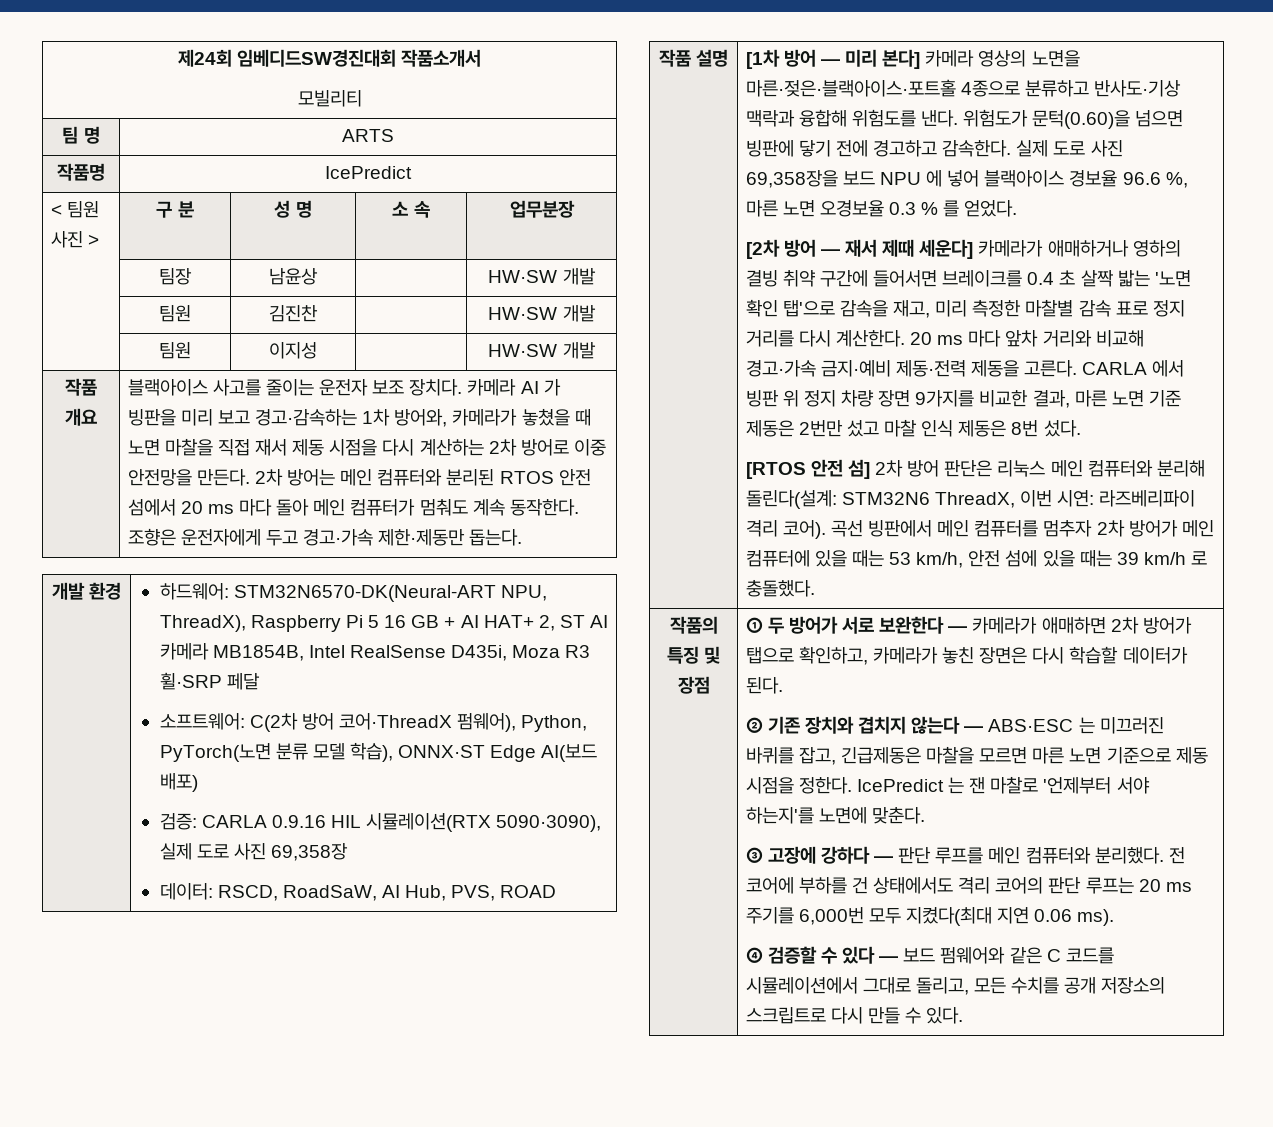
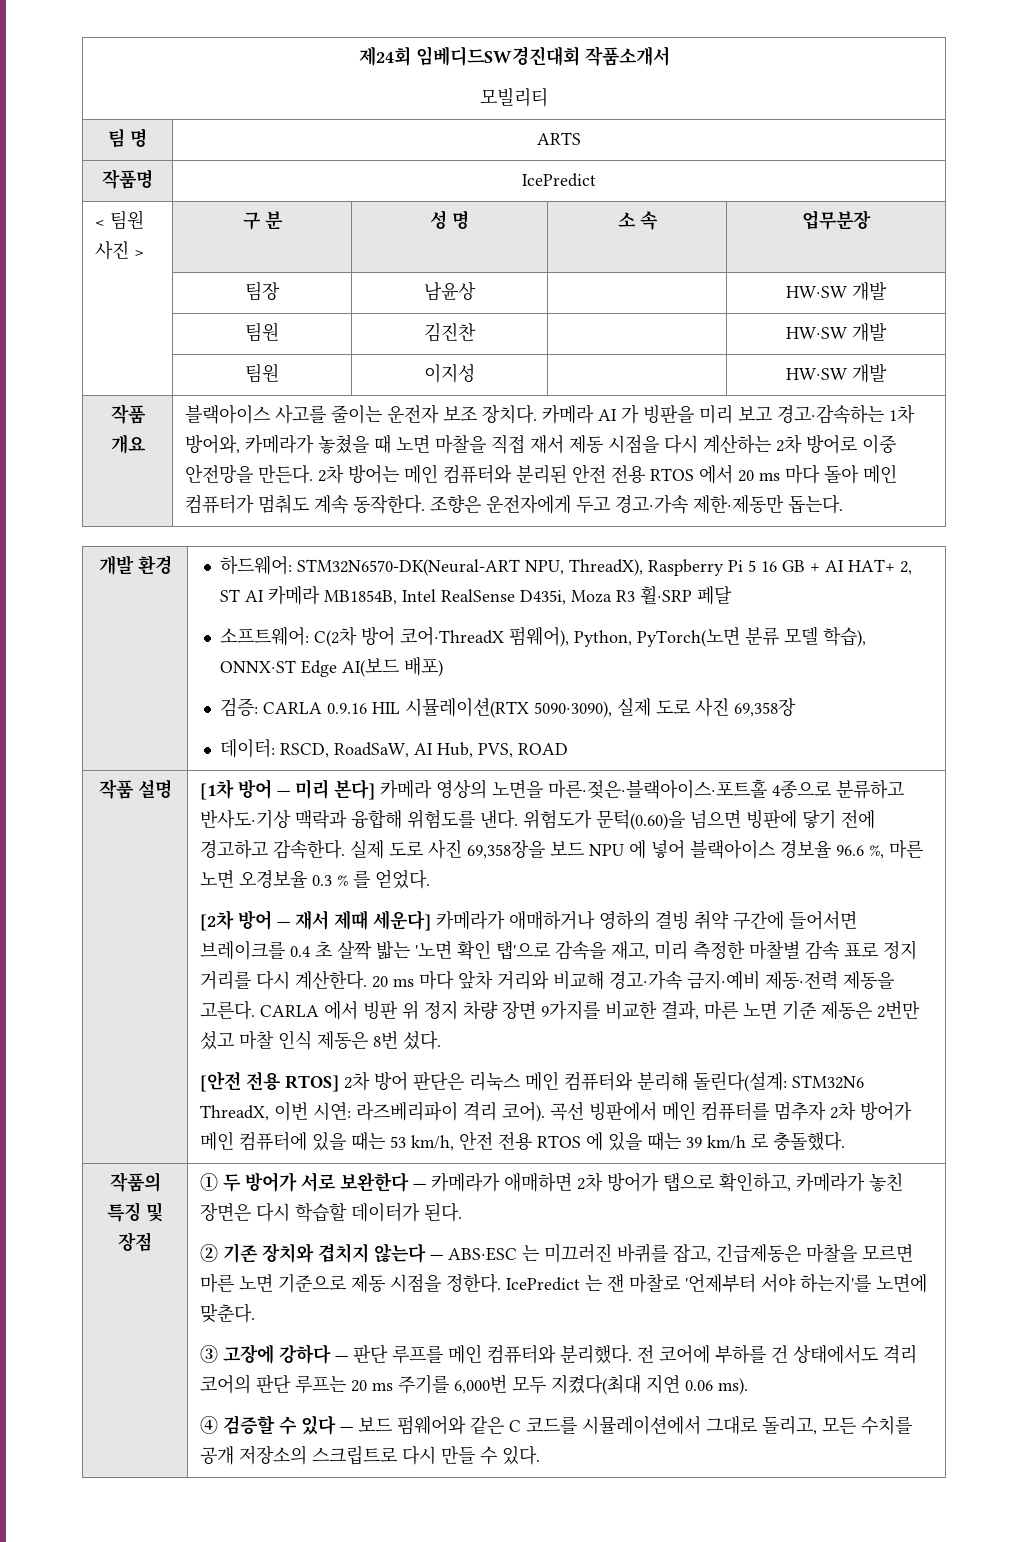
[499,469,591,486] [127,499,176,516] RTOS 안전 섬에서 -> [571,464,733,484] 안전 전용 RTOS 에서
[745,459,870,479] [RTOS 안전 섬] -> [199,1071,339,1092] [안전 전용 RTOS]
[1005,550,1038,567] 섬에 -> [497,1132,603,1151] 전용 RTOS 에

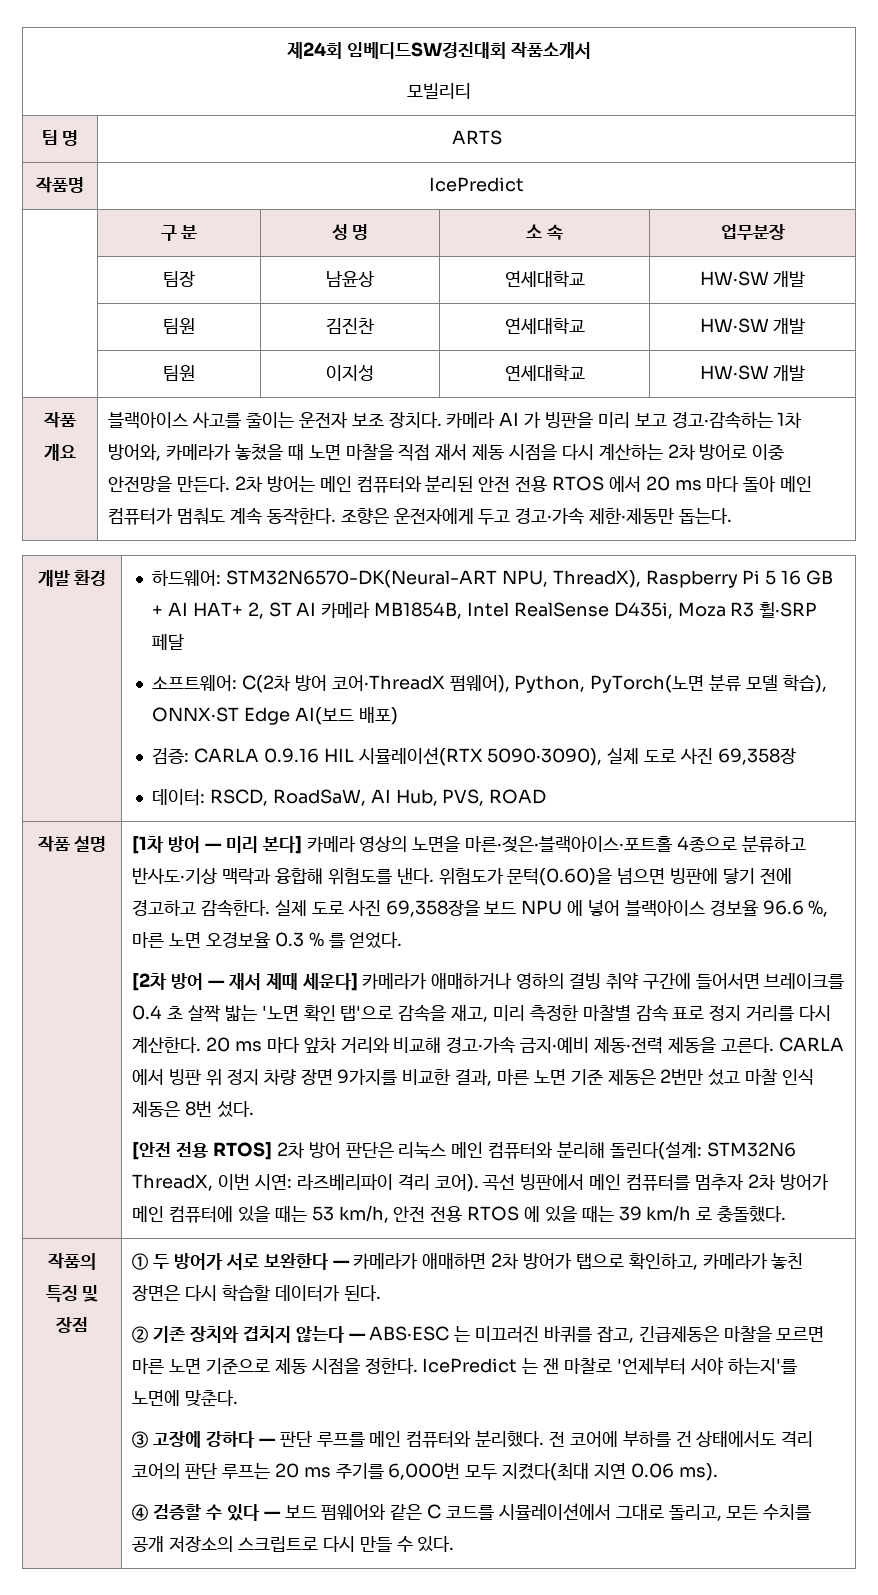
[94,210,144,230] [94,241,144,260] < 팀원 사진 > -> (524, 184) none
(477, 291) none -> [504,271,585,287] 연세대학교
(477, 332) none -> [504,318,585,334] 연세대학교
(476, 373) none -> [504,365,585,381] 연세대학교

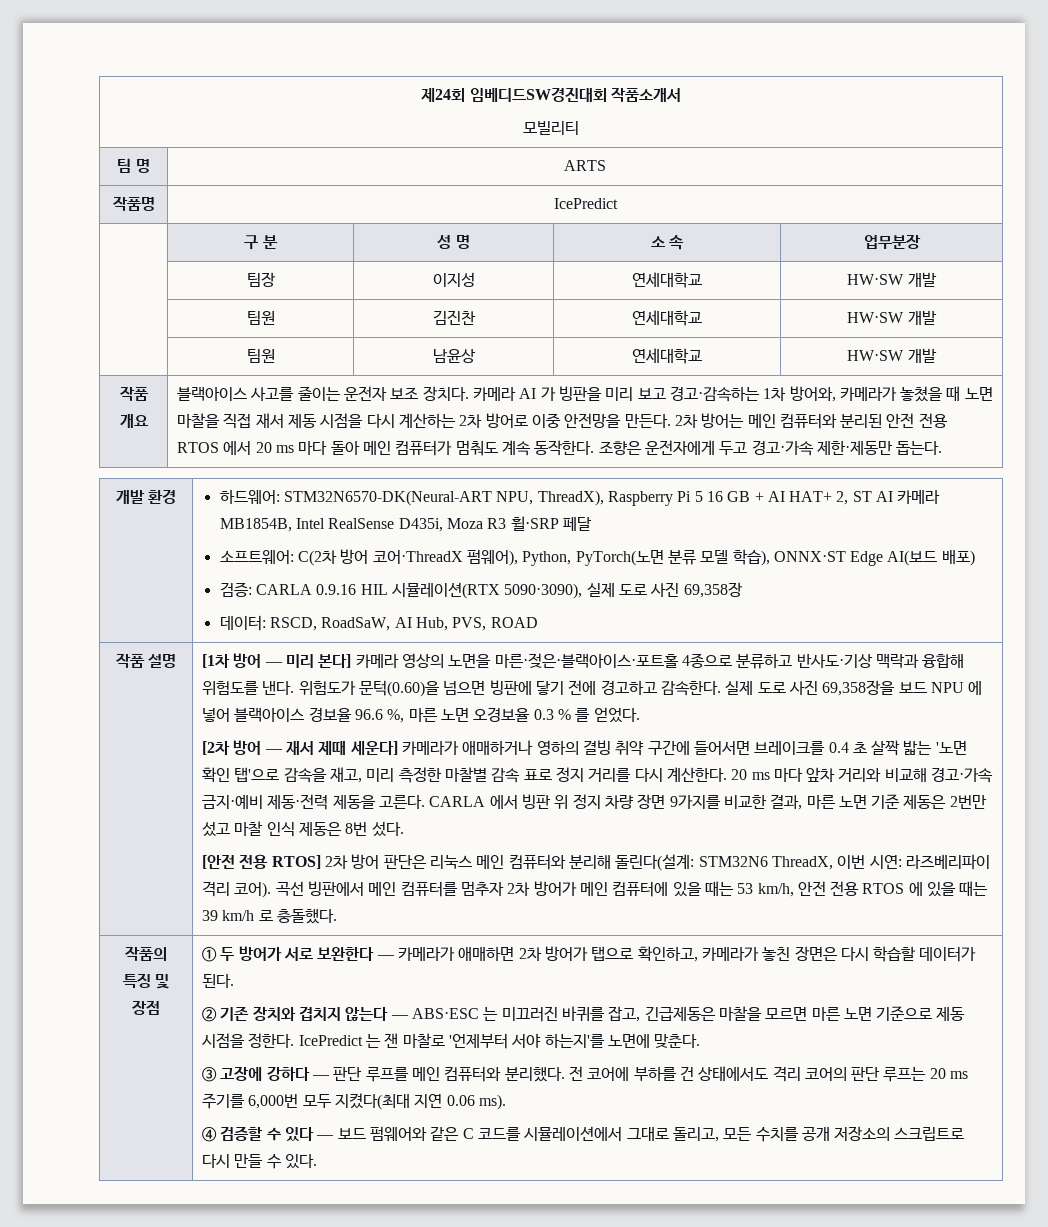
[326,271,374,287] 남윤상 -> [432,272,475,287] 이지성
[326,365,374,381] 이지성 -> [432,349,476,363] 남윤상

